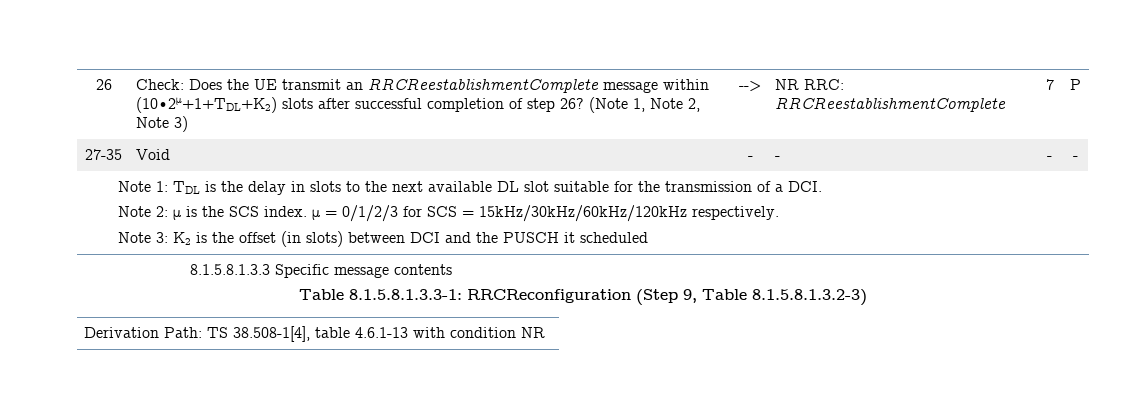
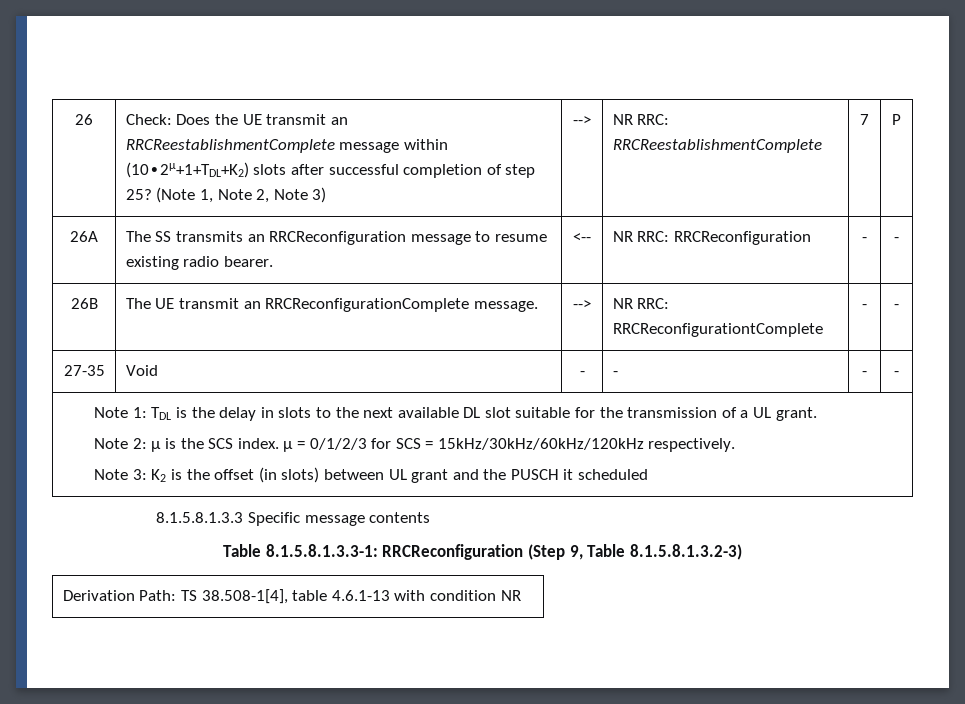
[560,98,585,109] 26? -> [125,189,152,200] 25?
(1081, 84) none -> [70,231,98,242] [125,231,547,245] [125,256,274,270] [573,233,591,242] [612,231,812,245] [862,237,867,242] [894,237,899,242] [70,298,98,309] [125,298,538,312] [573,300,591,309] [612,298,670,309] [612,323,823,337] [862,304,867,309] [894,304,899,309] // 26A | The SS transmits an RRCReconfiguration message to resume existing radio bearer. | <-- | NR RRC: RRCReconfiguration | - | - // 26B | The UE transmit an RRCReconfigurationComplete message. | --> | NR RRC: RRCReconfigurationtComplete | - | -
[788,181,823,192] DCI. -> [752,407,817,421] UL grant.
[410,232,441,243] DCI -> [388,469,449,483] UL grant

